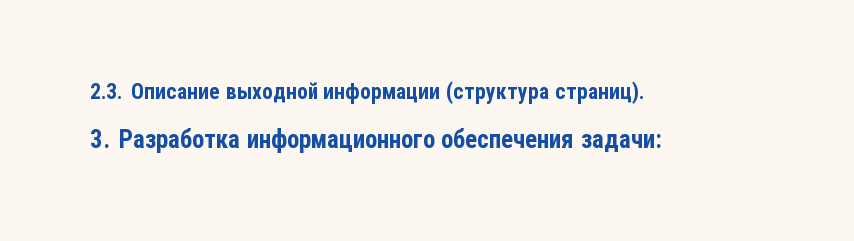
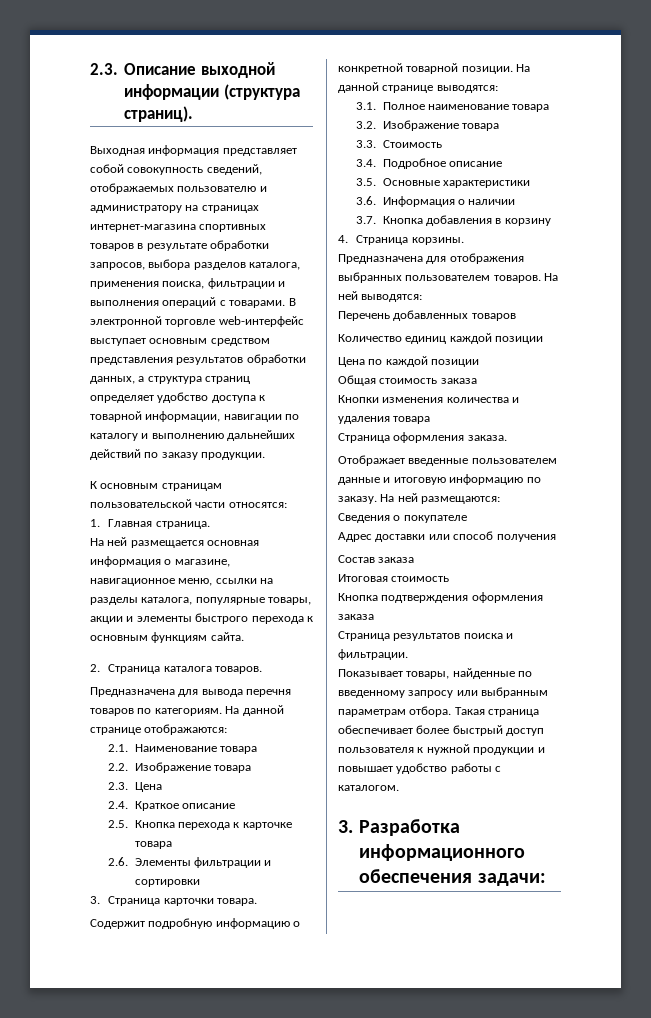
(644, 92) none -> [90,145,297,156] [90,164,262,175] [90,183,267,194] [90,205,259,213] [90,224,267,232] [90,240,270,251] [90,259,301,270] [90,278,286,289] [90,297,296,308] [90,316,304,327] [90,338,270,346] [90,354,306,365] [90,376,251,384] [90,392,266,403] [90,411,300,422] [90,430,296,441] [90,449,266,460] [90,481,222,491] [90,499,287,508] [90,519,210,529] [90,537,260,548] [90,556,230,567] [90,578,274,586] [90,597,312,605] [90,613,313,624] [90,632,244,643] [90,664,263,674] [90,687,292,697] [90,705,284,716] [90,724,228,735] [108,744,257,754] [108,762,251,773] [108,782,162,792] [108,801,235,811] [108,820,292,830] [134,841,172,849] [108,857,272,868] [134,879,200,887] [90,896,258,906] [90,918,301,929] [338,63,531,74] [338,82,498,93] [356,102,550,112] [356,120,499,131] [356,140,442,148] [356,158,502,169] [356,178,530,188] [356,196,516,207] [356,215,551,226] [338,235,464,245] [338,253,524,264] [338,272,559,283] [338,291,423,302] [338,310,516,321] [338,333,544,344] [338,356,480,367] [338,375,477,386] [338,395,520,403] [338,416,431,424] [338,432,507,443] [338,455,557,466] [338,474,541,485] [338,493,501,504] [338,513,467,523] [338,531,556,542] [338,555,415,563] [338,574,450,582] [338,592,543,603] [338,614,374,620] [338,631,514,641] [338,649,408,660] [338,668,533,679] [338,687,549,698] [338,706,540,717] [338,725,545,736] [338,744,545,755] [338,763,502,774] [338,785,399,791] // Выходная информация представляет собой совокупность сведений, отображаемых пользователю и администратору на страницах интернет-магазина спортивных товаров в результате обработки запросов, выбора разделов каталога, применения поиска, фильтрации и выполнения операций с товарами. В электронной торговле web-интерфейс выступает основным средством представления результатов обработки данных, а структура страниц определяет удобство доступа к товарной информации, навигации по каталогу и выполнению дальнейших действий по заказу продукции. // К основным страницам пользовательской части относятся: // 1. Главная страница. // На ней размещается основная информация о магазине, навигационное меню, ссылки на разделы каталога, популярные товары, акции и элементы быстрого перехода к основным функциям сайта. // 2. Страница каталога товаров. // Предназначена для вывода перечня товаров по категориям. На данной странице отображаются: // 2.1. Наименование товара // 2.2. Изображение товара // 2.3. Цена // 2.4. Краткое описание // 2.5. Кнопка перехода к карточке товара // 2.6. Элементы фильтрации и сортировки // 3. Страница карточки товара. // Содержит подробную информацию о конкретной товарной позиции. На данной странице выводятся: // 3.1. Полное наименование товара // 3.2. Изображение товара // 3.3. Стоимость // 3.4. Подробное описание // 3.5. Основные характеристики // 3.6. Информация о наличии // 3.7. Кнопка добавления в корзину // 4. Страница корзины. // Предназначена для отображения выбранных пользователем товаров. На ней выводятся: // Перечень добавленных товаров // Количество единиц каждой позиции // Цена по каждой позиции // Общая стоимость заказа // Кнопки изменения количества и удаления товара // Страница оформления заказа. // Отображает введенные пользователем данные и итоговую информацию по заказу. На ней размещаются: // Сведения о покупателе // Адрес доставки или способ получения // Состав заказа // Итоговая стоимость // Кнопка подтверждения оформления заказа // Страница результатов поиска и фильтрации. // Показывает товары, найденные по введенному запросу или выбранным параметрам отбора. Такая страница обеспечивает более быстрый доступ пользователя к нужной продукции и повышает удобство работы с каталогом.

